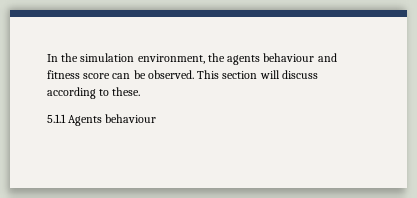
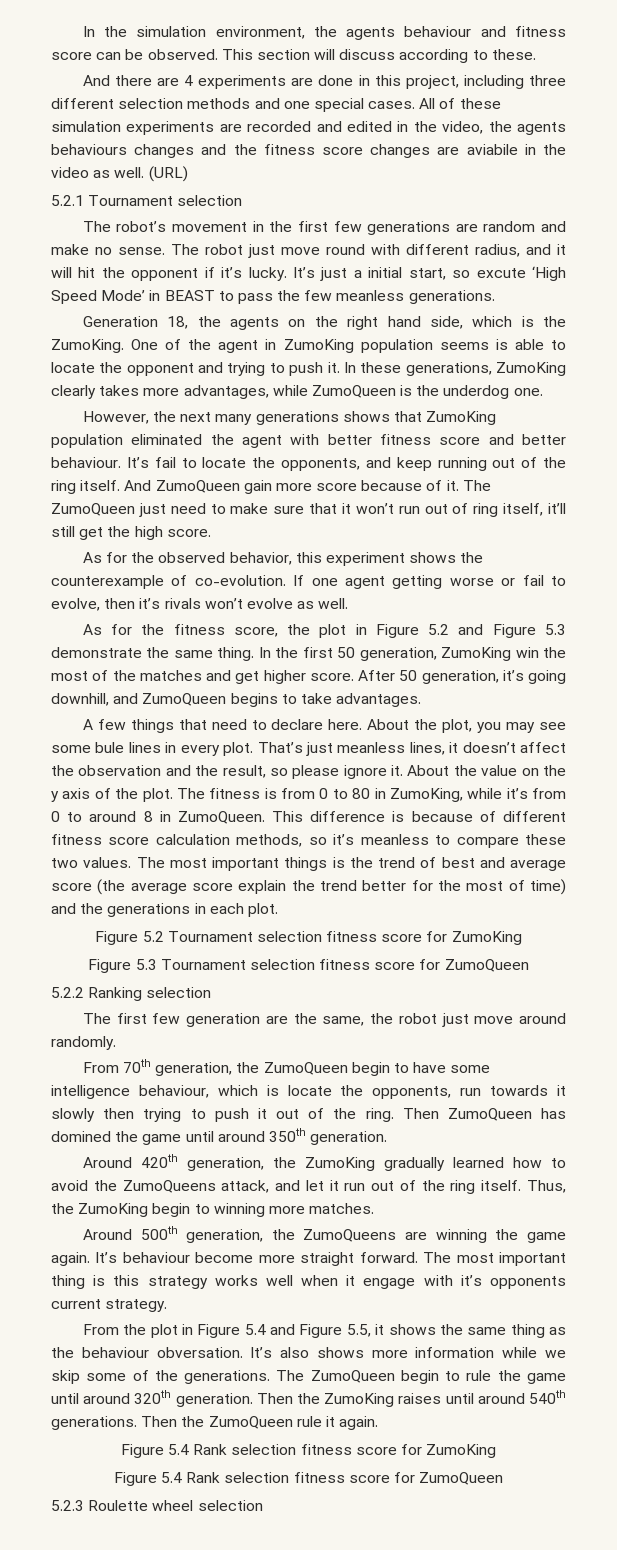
[47,114,157,126] 5.1.1 Agents behaviour -> [82,75,566,89] [51,98,501,112] [51,121,566,135] [51,144,566,158] [51,166,188,182] [51,195,243,206] [82,221,566,235] [51,244,566,258] [51,266,566,281] [51,290,495,304] [82,316,566,330] [51,339,566,353] [51,362,566,376] [51,385,543,399] [82,411,497,425] [51,434,566,448] [51,457,566,471] [51,480,491,494] [51,503,566,517] [51,526,211,540] [82,552,484,566] [51,575,566,589] [51,598,349,611] [82,624,566,638] [51,647,566,661] [51,670,566,684] [51,693,422,707] [82,719,566,733] [51,742,566,756] [51,765,566,779] [51,788,566,802] [51,811,566,824] [51,834,566,848] [51,857,566,871] [51,879,566,895] [51,903,278,917] [95,931,522,945] [88,959,529,973] [51,987,212,1001] [82,1013,566,1027] [51,1036,116,1050] [82,1059,491,1076] [51,1085,567,1099] [51,1108,566,1122] [51,1128,388,1145] [82,1154,566,1171] [51,1180,566,1194] [51,1203,375,1217] [82,1226,566,1243] [51,1252,566,1266] [51,1275,566,1289] [51,1299,168,1312] [82,1324,566,1338] [51,1347,566,1358] [51,1370,566,1384] [51,1390,566,1407] [51,1416,379,1430] [120,1444,497,1458] [113,1472,504,1486] [51,1500,263,1511] And there are 4 experiments are done in this project, including three different selection methods and one special cases. All of these simulation experiments are recorded and edited in the video, the agents behaviours changes and the fitness score changes are aviabile in the video as well. (URL) // 5.2.1 Tournament selection // The robot’s movement in the first few generations are random and make no sense. The robot just move round with different radius, and it will hit the opponent if it’s lucky. It’s just a initial start, so excute ‘High Speed Mode’ in BEAST to pass the few meanless generations. // Generation 18, the agents on the right hand side, which is the ZumoKing. One of the agent in ZumoKing population seems is able to locate the opponent and trying to push it. In these generations, ZumoKing clearly takes more advantages, while ZumoQueen is the underdog one. // However, the next many generations shows that ZumoKing population eliminated the agent with better fitness score and better behaviour. It’s fail to locate the opponents, and keep running out of the ring itself. And ZumoQueen gain more score because of it. The ZumoQueen just need to make sure that it won’t run out of ring itself, it’ll still get the high score. // As for the observed behavior, this experiment shows the counterexample of co-evolution. If one agent getting worse or fail to evolve, then it’s rivals won’t evolve as well. // As for the fitness score, the plot in Figure 5.2 and Figure 5.3 demonstrate the same thing. In the first 50 generation, ZumoKing win the most of the matches and get higher score. After 50 generation, it’s going downhill, and ZumoQueen begins to take advantages. // A few things that need to declare here. About the plot, you may see some bule lines in every plot. That’s just meanless lines, it doesn’t affect the observation and the result, so please ignore it. About the value on the y axis of the plot. The fitness is from 0 to 80 in ZumoKing, while it’s from 0 to around 8 in ZumoQueen. This difference is because of different fitness score calculation methods, so it’s meanless to compare these two values. The most important things is the trend of best and average score (the average score explain the trend better for the most of time) and the generations in each plot. // Figure 5.2 Tournament selection fitness score for ZumoKing // Figure 5.3 Tournament selection fitness score for ZumoQueen // 5.2.2 Ranking selection // The first few generation are the same, the robot just move around randomly. // From 70th generation, the ZumoQueen begin to have some intelligence behaviour, which is locate the opponents, run towards it slowly then trying to push it out of the ring. Then ZumoQueen has domined the game until around 350th generation. // Around 420th generation, the ZumoKing gradually learned how to avoid the ZumoQueens attack, and let it run out of the ring itself. Thus, the ZumoKing begin to winning more matches. // Around 500th generation, the ZumoQueens are winning the game again. It’s behaviour become more straight forward. The most important thing is this strategy works well when it engage with it’s opponents current strategy. // From the plot in Figure 5.4 and Figure 5.5, it shows the same thing as the behaviour obversation. It’s also shows more information while we skip some of the generations. The ZumoQueen begin to rule the game until around 320th generation. Then the ZumoKing raises until around 540th generations. Then the ZumoQueen rule it again. // Figure 5.4 Rank selection fitness score for ZumoKing // Figure 5.4 Rank selection fitness score for ZumoQueen // 5.2.3 Roulette wheel selection

